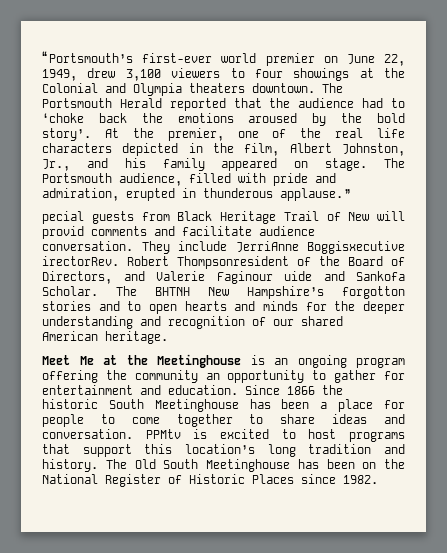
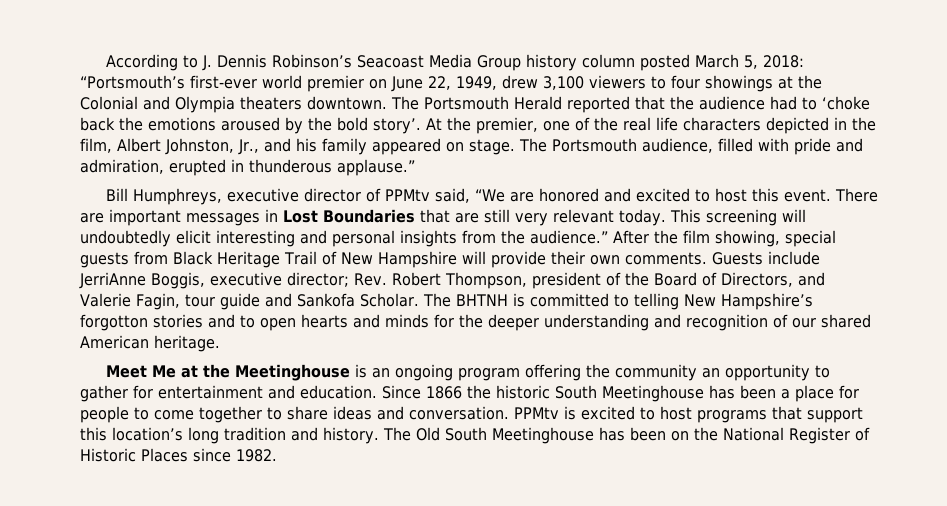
(42, 57) none -> [105,54,804,71] According to J. Dennis Robinson’s Seacoast Media Group history column posted March 5, 2018:
[42,211,84,224] pecial -> [105,188,878,205] [80,209,806,226] [80,230,836,247] Bill Humphreys, executive director of PPMtv said, “We are honored and excited to host this event. There are important messages in Lost Boundaries that are still very relevant today. This screening will undoubtedly elicit interesting and personal insights from the audience.” After the film showing, special
[377,211,405,221] [42,226,315,239] [42,241,405,254] [42,256,289,269] will provid comments and facilitate audience conversation. They include JerriAnne Boggisxecutive irectorRev. Robert Thompsonresident -> [377,251,820,268] [79,272,601,289] Hampshire will provide their own comments. Guests include JerriAnne Boggis, executive director; Rev. Robert Thompson, president
[216,271,312,284] Faginour uide -> [135,293,260,310] Fagin, tour guide
(190, 291) none -> [512,293,679,310] is committed to telling

